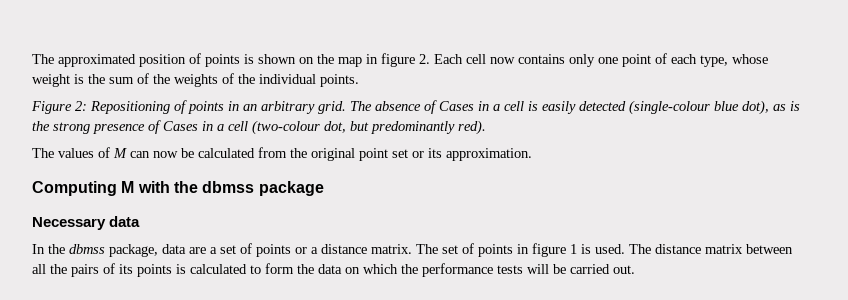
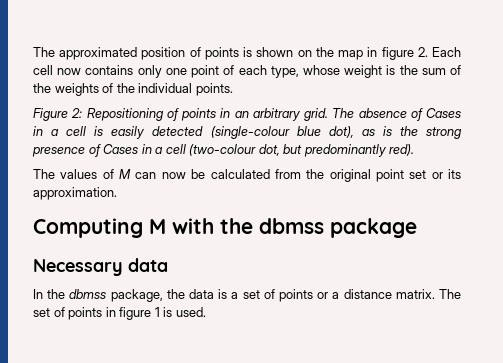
[162,244,206,254] data are -> [166,289,228,299] the data is
[629,244,793,254] [32,263,635,277] The distance matrix between all the pairs of its points is calculated to form the data on which the performance tests will be carried out. -> (206, 312) none

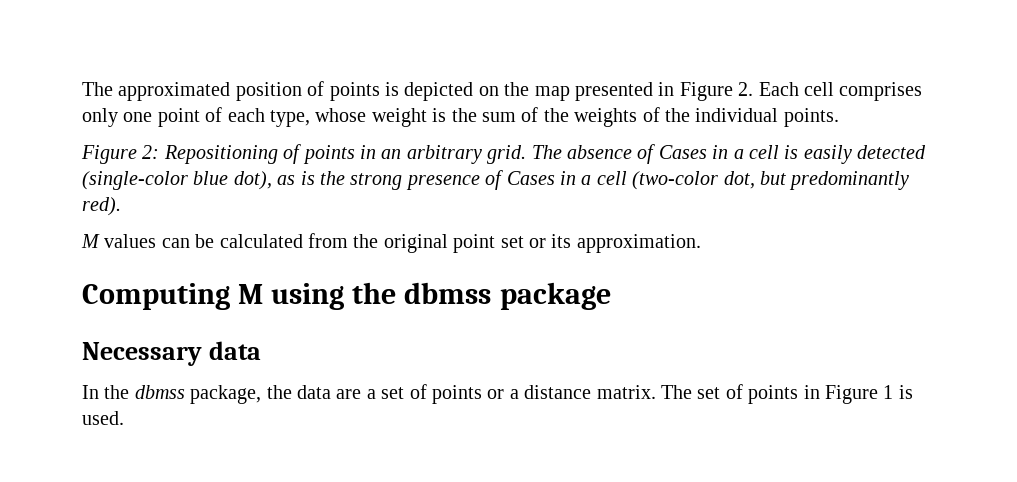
[256,47,294,57] shown -> [404,82,474,101] depicted
[367,47,414,60] in figure -> [574,82,733,101] presented in Figure
[57,65,134,75] now contains -> [839,82,923,101] comprises
[210,126,290,139] (single-colour -> [82,171,188,190] (single-color
[189,144,257,156] (two-colour -> [632,171,719,190] (two-color
[33,169,186,179] The values of M can now -> [81,234,190,248] M values can
[172,218,214,234] with -> [271,283,345,310] using
[218,289,228,299] is -> [336,389,362,399] are
[119,307,152,320] figure -> [824,385,878,404] Figure

